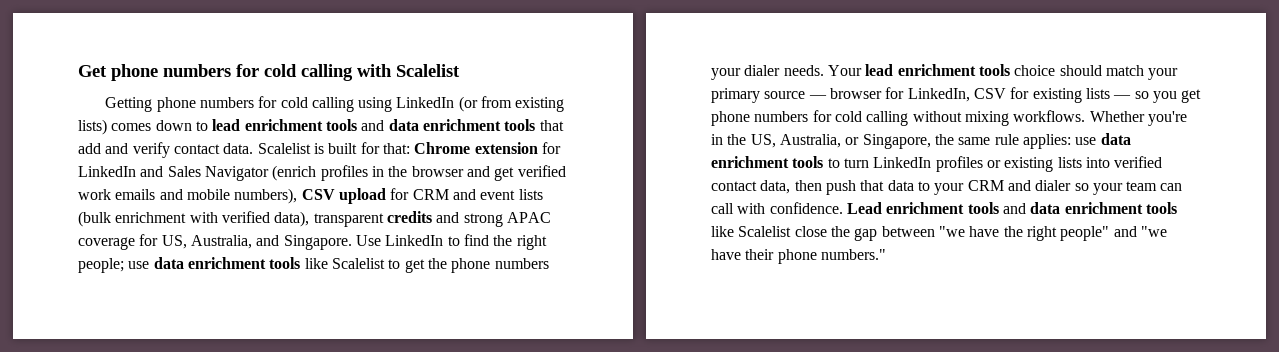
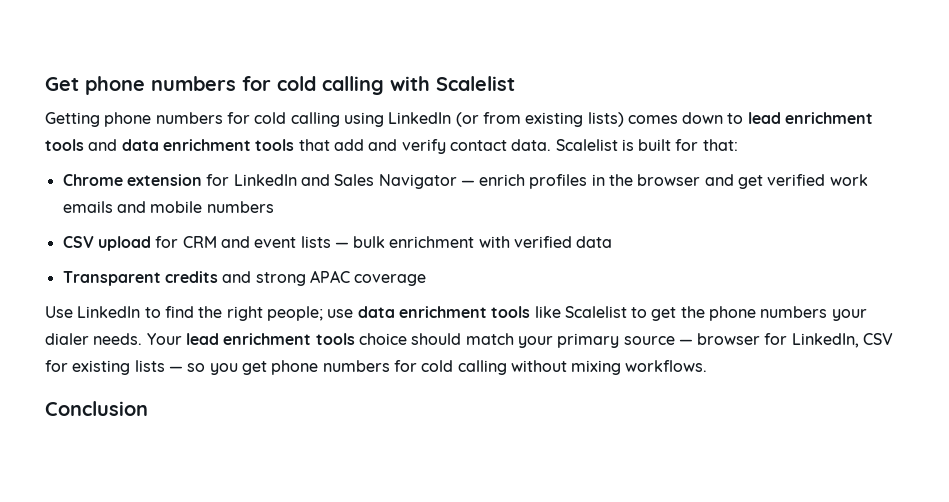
(410, 148) none -> (738, 145) //
[272,165,317,181] (enrich -> [460,174,526,186] — enrich
[234,188,298,204] numbers), -> [206,201,274,213] numbers //
[78,211,111,227] (bulk -> [334,236,386,248] — bulk
[274,211,384,227] data), transparent -> [576,236,613,248] [62,271,161,286] data // Transparent
[139,234,352,250] for US, Australia, and Singapore. -> (427, 280) //
[1089,111,1187,126] [711,133,1131,149] [711,156,1163,172] [711,180,1183,195] [711,202,1177,214] [711,226,1167,241] [711,249,886,264] Whether you're in the US, Australia, or Singapore, the same rule applies: use data enrichment tools to turn LinkedIn profiles or existing lists into verified contact data, then push that data to your CRM and dialer so your team can call with confidence. Lead enrichment tools and data enrichment tools like Scalelist close the gap between "we have the right people" and "we have their phone numbers." -> [45,401,148,416] // Conclusion

